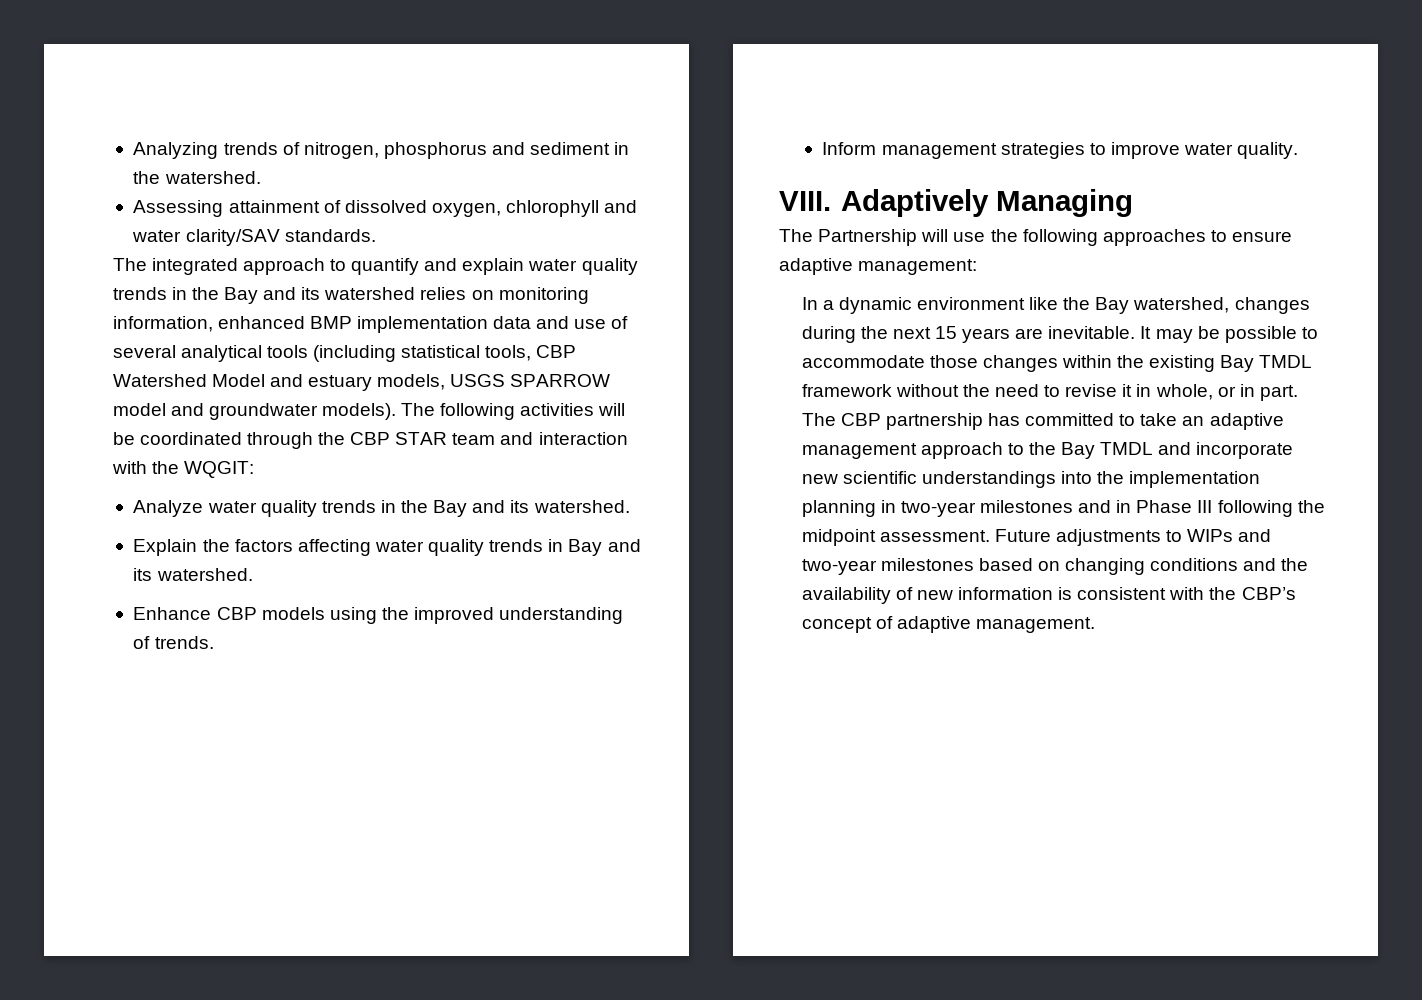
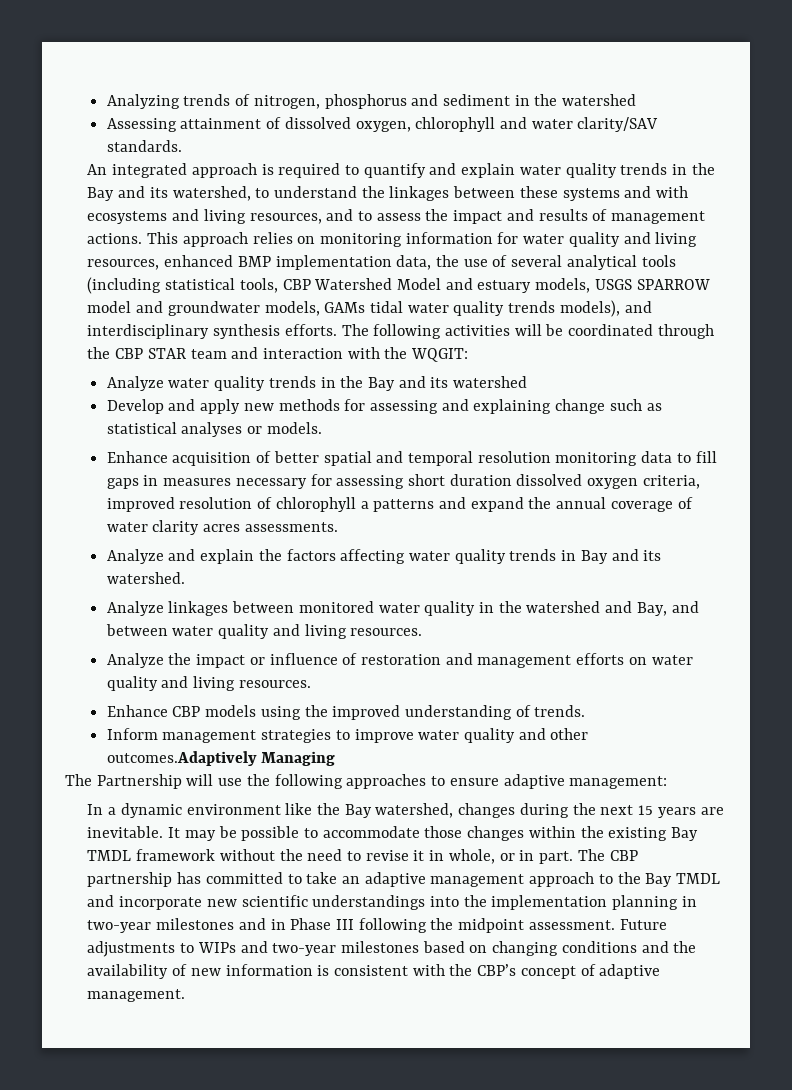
[164,171,261,184] watershed. -> [562,94,637,106] watershed
[112,258,147,271] The -> [87,164,108,175] An
(325, 266) none -> [261,163,341,178] is required
[324,287,589,304] [112,316,213,332] watershed relies on monitoring information, -> [172,186,689,201] [87,209,706,224] [87,232,698,247] [87,259,160,270] watershed, to understand the linkages between these systems and with ecosystems and living resources, and to assess the impact and results of management actions. This approach relies on monitoring information for water quality and living resources,
[493,316,570,329] data and -> [396,255,459,270] data, the
[321,403,396,420] models). -> [264,300,652,317] [87,324,337,339] models, GAMs tidal water quality trends models), and interdisciplinary synthesis efforts.
[533,500,630,513] [133,539,198,556] watershed. // Explain -> [453,376,528,388] [106,399,662,414] [106,422,322,437] [106,451,717,466] [106,474,700,489] [106,497,693,512] [106,520,338,535] [106,549,255,564] watershed // Develop and apply new methods for assessing and explaining change such as statistical analyses or models. // Enhance acquisition of better spatial and temporal resolution monitoring data to fill gaps in measures necessary for assessing short duration dissolved oxygen criteria, improved resolution of chlorophyll a patterns and expand the annual coverage of water clarity acres assessments. // Analyze and explain
(253, 574) none -> [106,601,699,616] [105,624,423,639] [106,653,693,668] [106,676,311,691] // Analyze linkages between monitored water quality in the watershed and Bay, and between water quality and living resources. // Analyze the impact or influence of restoration and management efforts on water quality and living resources.
[1237,142,1299,159] [779,189,989,217] quality. // VIII. Adaptively -> [463,728,589,743] [106,751,257,766] quality and other outcomes.Adaptively

